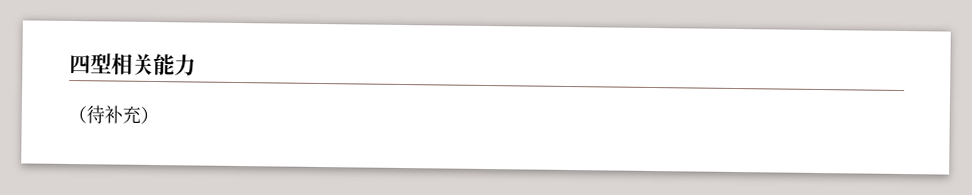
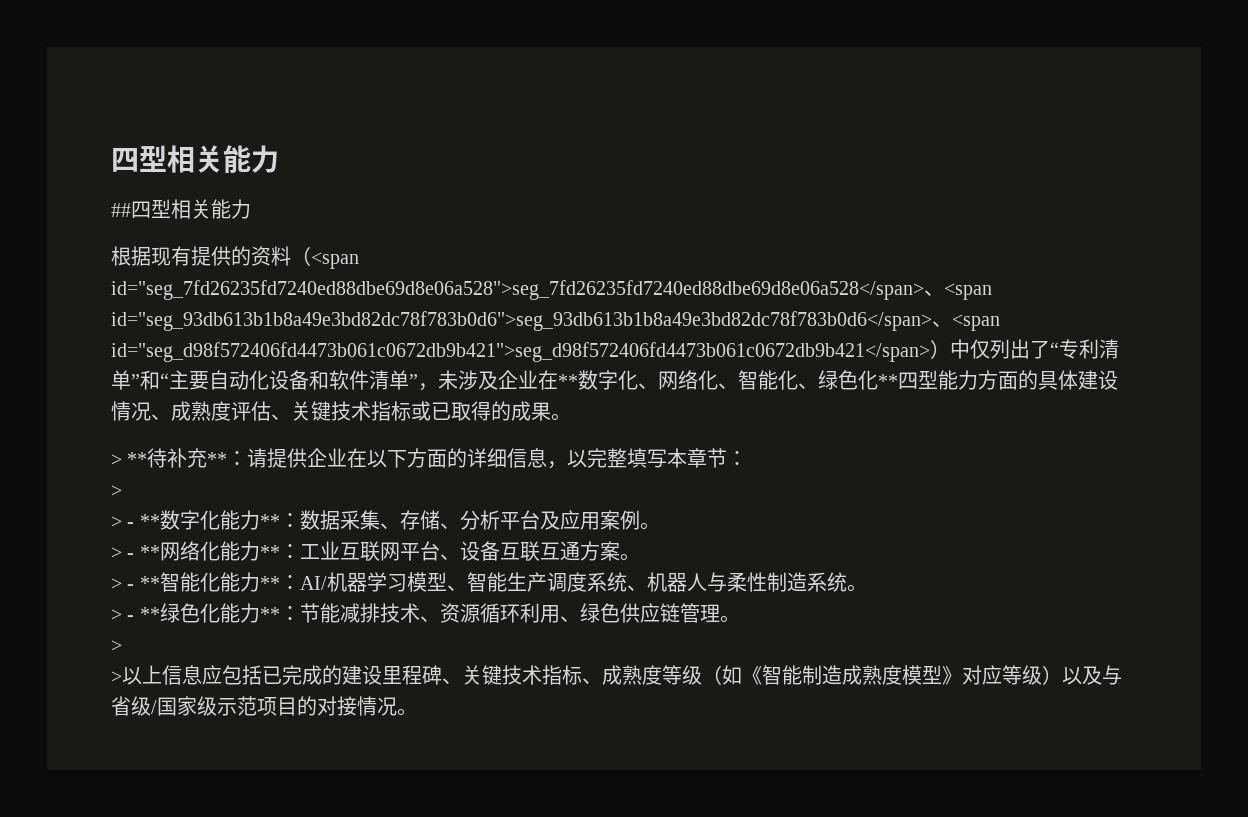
[69,53,196,76] [68,105,159,125] 四型相关能力 // （待补充） -> [111,145,279,173] [111,199,251,219] [111,246,359,269] [111,280,992,300] [111,311,1000,331] [111,339,1119,362] [111,370,1118,391] [111,401,571,421] [111,448,748,469] [111,485,122,497] [111,510,660,530] [111,541,640,562] [111,572,867,592] [111,603,740,623] [111,640,122,652] [111,665,1122,685] [111,696,417,716] 四型相关能力 // ##四型相关能力 // 根据现有提供的资料（<span id="seg_7fd26235fd7240ed88dbe69d8e06a528">seg_7fd26235fd7240ed88dbe69d8e06a528</span>、<span id="seg_93db613b1b8a49e3bd82dc78f783b0d6">seg_93db613b1b8a49e3bd82dc78f783b0d6</span>、<span id="seg_d98f572406fd4473b061c0672db9b421">seg_d98f572406fd4473b061c0672db9b421</span>）中仅列出了“专利清单”和“主要自动化设备和软件清单”，未涉及企业在**数字化、网络化、智能化、绿色化**四型能力方面的具体建设情况、成熟度评估、关键技术指标或已取得的成果。 // > **待补充**：请提供企业在以下方面的详细信息，以完整填写本章节： // > // > - **数字化能力**：数据采集、存储、分析平台及应用案例。 // > - **网络化能力**：工业互联网平台、设备互联互通方案。 // > - **智能化能力**：AI/机器学习模型、智能生产调度系统、机器人与柔性制造系统。 // > - **绿色化能力**：节能减排技术、资源循环利用、绿色供应链管理。 // > // >以上信息应包括已完成的建设里程碑、关键技术指标、成熟度等级（如《智能制造成熟度模型》对应等级）以及与省级/国家级示范项目的对接情况。

